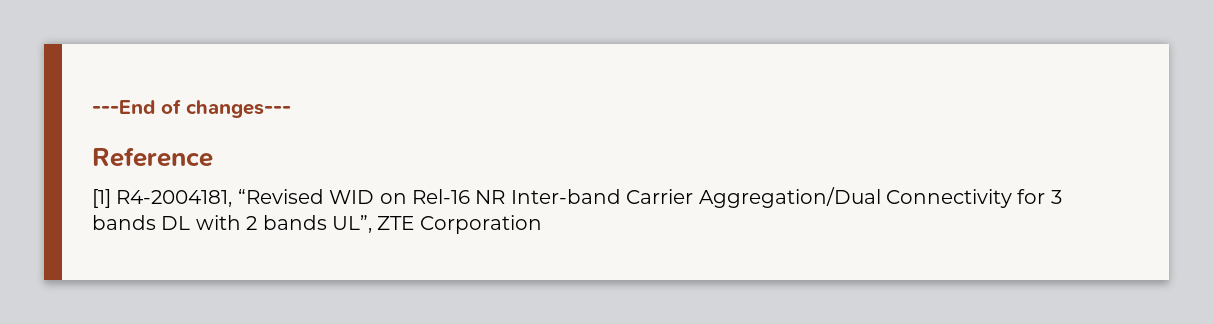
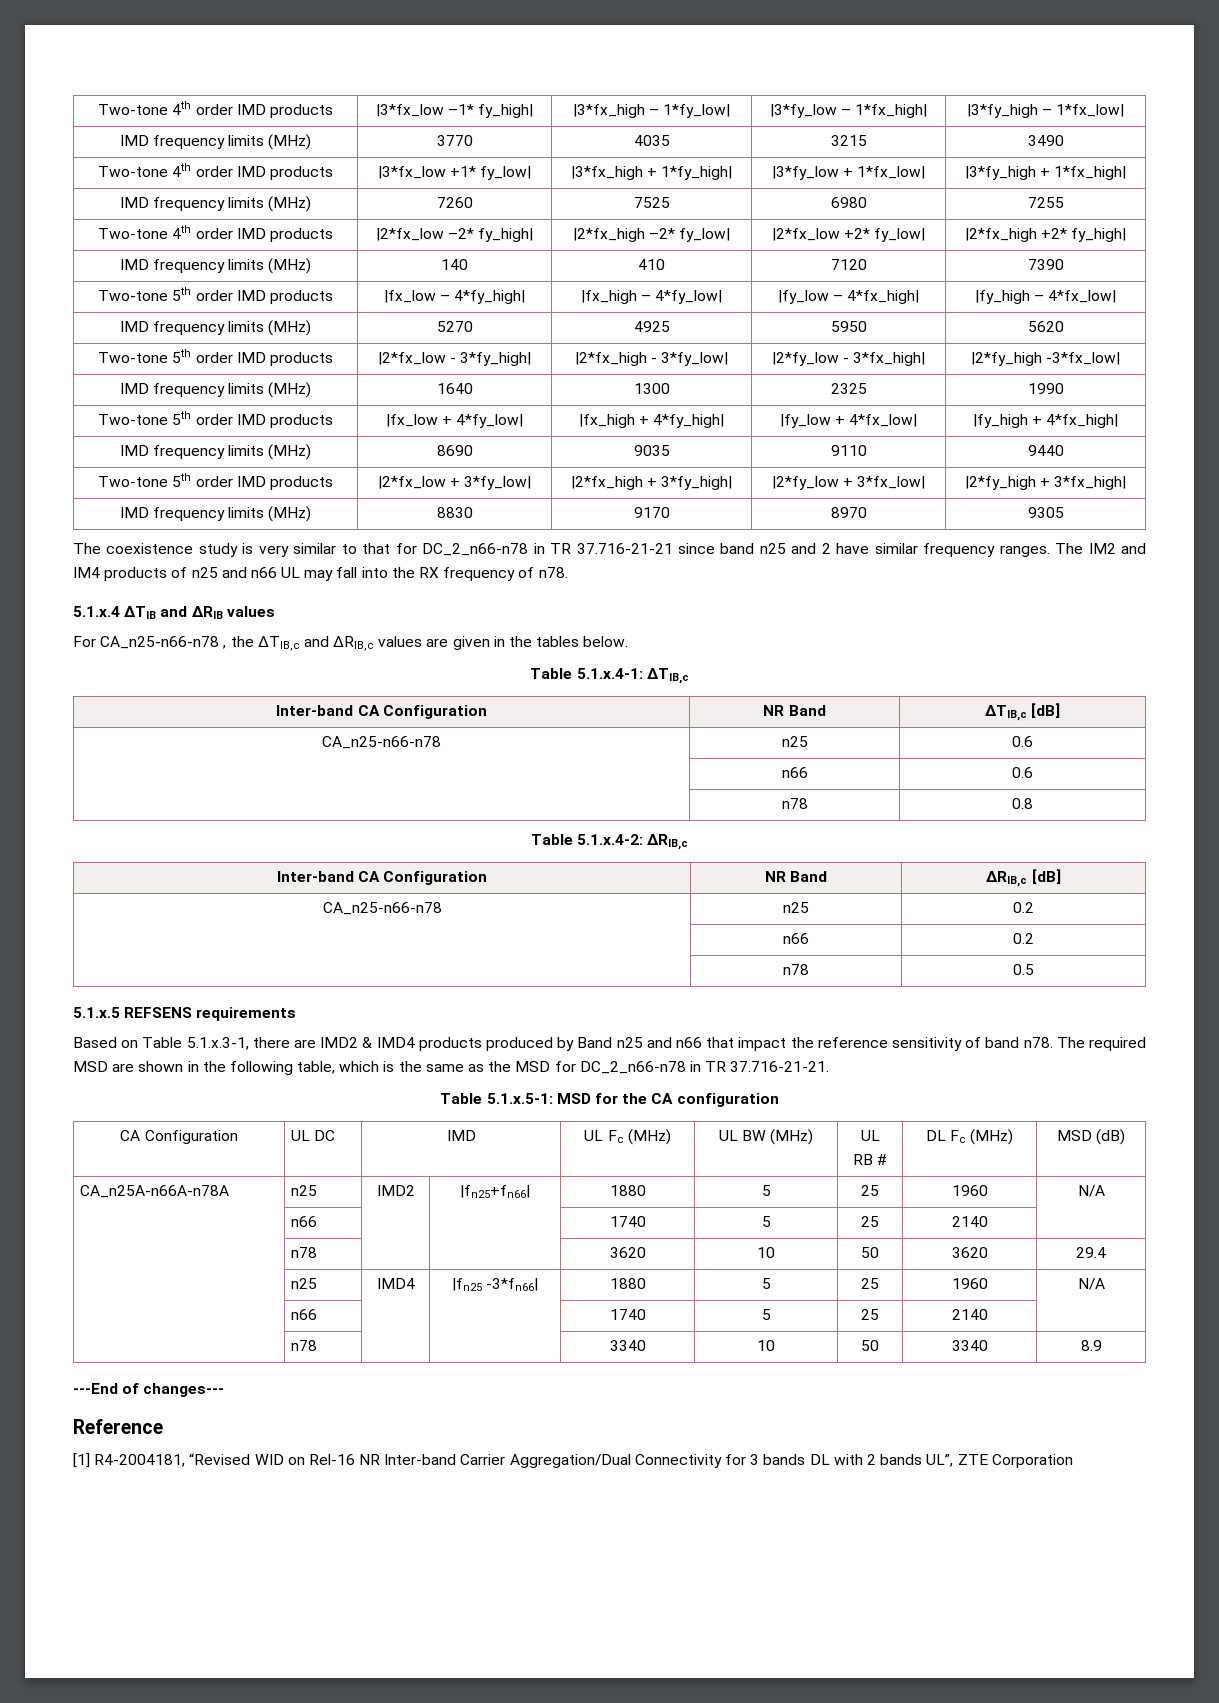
(92, 107) none -> [98,101,333,118] [375,104,534,118] [572,104,731,118] [769,104,928,118] [966,104,1125,118] [119,134,312,150] [436,135,473,146] [633,135,670,146] [830,135,867,146] [1027,135,1064,146] [98,163,333,180] [377,166,532,180] [570,166,733,180] [771,166,926,180] [964,166,1127,180] [119,196,312,212] [436,197,473,208] [633,197,670,208] [830,197,867,208] [1027,197,1064,208] [98,225,333,242] [375,228,534,242] [572,228,731,242] [771,228,926,242] [964,228,1127,242] [119,258,312,274] [441,259,468,270] [638,259,665,270] [830,259,867,270] [1027,259,1064,270] [98,287,333,304] [383,290,526,304] [580,290,723,304] [777,290,920,304] [974,290,1117,304] [119,320,312,336] [436,321,473,332] [633,321,670,332] [830,321,867,332] [1027,321,1064,332] [98,349,333,366] [377,352,532,366] [574,352,729,366] [771,352,926,366] [970,352,1121,366] [119,382,312,398] [436,383,473,394] [633,383,670,394] [830,383,867,394] [1027,383,1064,394] [98,411,333,428] [385,414,524,428] [578,414,725,428] [779,414,918,428] [972,414,1119,428] [119,444,312,460] [436,445,473,456] [633,445,670,456] [830,445,867,456] [1027,445,1064,456] [98,473,333,490] [377,476,532,490] [570,476,733,490] [771,476,926,490] [964,476,1127,490] [119,506,312,522] [436,507,473,518] [633,507,670,518] [830,507,867,518] [1027,507,1064,518] [73,543,1147,557] [73,567,568,581] [73,606,275,619] [73,636,629,651] [530,668,689,684] [276,705,487,719] [763,705,826,716] [984,703,1061,721] [322,736,441,749] [781,736,808,747] [1012,736,1033,747] [781,767,808,778] [1012,767,1033,778] [781,798,808,809] [1012,798,1033,809] [530,834,689,850] [276,871,488,885] [764,871,828,882] [986,869,1061,887] [322,902,442,915] [783,902,809,913] [1013,902,1034,913] [783,933,809,944] [1013,933,1034,944] [783,964,809,975] [1013,964,1034,975] [73,1007,297,1021] [73,1037,1147,1051] [73,1061,830,1075] [440,1093,779,1107] [120,1130,238,1144] [290,1130,335,1141] [446,1130,476,1141] [584,1129,671,1145] [718,1129,814,1145] [860,1130,880,1141] [852,1154,888,1165] [925,1129,1014,1145] [1056,1129,1126,1145] [79,1185,229,1198] [290,1185,317,1196] [376,1185,415,1196] [460,1185,530,1198] [609,1185,646,1196] [761,1185,771,1196] [861,1185,879,1196] [951,1185,988,1196] [1077,1185,1105,1197] [290,1216,317,1227] [609,1216,646,1227] [761,1216,771,1227] [861,1216,879,1227] [951,1216,988,1227] [290,1247,317,1258] [609,1247,646,1258] [757,1247,775,1258] [861,1247,879,1258] [951,1247,988,1258] [1076,1247,1106,1258] [290,1278,317,1289] [376,1278,415,1289] [451,1278,539,1291] [609,1278,646,1289] [761,1278,771,1289] [861,1278,879,1289] [951,1278,988,1289] [1077,1278,1105,1290] [290,1309,317,1320] [609,1309,646,1320] [761,1309,771,1320] [861,1309,879,1320] [951,1309,988,1320] [290,1340,317,1351] [609,1340,646,1351] [757,1340,775,1351] [861,1340,879,1351] [951,1340,988,1351] [1080,1340,1102,1351] Two-tone 4th order IMD products | |3*fx_low –1* fy_high| | |3*fx_high – 1*fy_low| | |3*fy_low – 1*fx_high| | |3*fy_high – 1*fx_low| // IMD frequency limits (MHz) | 3770 | 4035 | 3215 | 3490 // Two-tone 4th order IMD products | |3*fx_low +1* fy_low| | |3*fx_high + 1*fy_high| | |3*fy_low + 1*fx_low| | |3*fy_high + 1*fx_high| // IMD frequency limits (MHz) | 7260 | 7525 | 6980 | 7255 // Two-tone 4th order IMD products | |2*fx_low –2* fy_high| | |2*fx_high –2* fy_low| | |2*fx_low +2* fy_low| | |2*fx_high +2* fy_high| // IMD frequency limits (MHz) | 140 | 410 | 7120 | 7390 // Two-tone 5th order IMD products | |fx_low – 4*fy_high| | |fx_high – 4*fy_low| | |fy_low – 4*fx_high| | |fy_high – 4*fx_low| // IMD frequency limits (MHz) | 5270 | 4925 | 5950 | 5620 // Two-tone 5th order IMD products | |2*fx_low - 3*fy_high| | |2*fx_high - 3*fy_low| | |2*fy_low - 3*fx_high| | |2*fy_high -3*fx_low| // IMD frequency limits (MHz) | 1640 | 1300 | 2325 | 1990 // Two-tone 5th order IMD products | |fx_low + 4*fy_low| | |fx_high + 4*fy_high| | |fy_low + 4*fx_low| | |fy_high + 4*fx_high| // IMD frequency limits (MHz) | 8690 | 9035 | 9110 | 9440 // Two-tone 5th order IMD products | |2*fx_low + 3*fy_low| | |2*fx_high + 3*fy_high| | |2*fy_low + 3*fx_low| | |2*fy_high + 3*fx_high| // IMD frequency limits (MHz) | 8830 | 9170 | 8970 | 9305 // The coexistence study is very similar to that for DC_2_n66-n78 in TR 37.716-21-21 since band n25 and 2 have similar frequency ranges. The IM2 and IM4 products of n25 and n66 UL may fall into the RX frequency of n78. // 5.1.x.4 ∆TIB and ∆RIB values // For CA_n25-n66-n78 , the ΔTIB,c and ΔRIB,c values are given in the tables below. // Table 5.1.x.4-1: ΔTIB,c // Inter-band CA Configuration | NR Band | ΔTIB,c [dB] // CA_n25-n66-n78 | n25 | 0.6 // | n66 | 0.6 // | n78 | 0.8 // Table 5.1.x.4-2: ΔRIB,c // Inter-band CA Configuration | NR Band | ΔRIB,c [dB] // CA_n25-n66-n78 | n25 | 0.2 // | n66 | 0.2 // | n78 | 0.5 // 5.1.x.5 REFSENS requirements // Based on Table 5.1.x.3-1, there are IMD2 & IMD4 products produced by Band n25 and n66 that impact the reference sensitivity of band n78. The required MSD are shown in the following table, which is the same as the MSD for DC_2_n66-n78 in TR 37.716-21-21. // Table 5.1.x.5-1: MSD for the CA configuration // CA Configuration | UL DC | IMD | UL Fc (MHz) | UL BW (MHz) | UL // RB # | DL Fc (MHz) | MSD (dB) // CA_n25A-n66A-n78A | n25 | IMD2 | |fn25+fn66| | 1880 | 5 | 25 | 1960 | N/A // | n66 | | | 1740 | 5 | 25 | 2140 | // | n78 | | | 3620 | 10 | 50 | 3620 | 29.4 // | n25 | IMD4 | |fn25 -3*fn66| | 1880 | 5 | 25 | 1960 | N/A // | n66 | | | 1740 | 5 | 25 | 2140 | // | n78 | | | 3340 | 10 | 50 | 3340 | 8.9 //

